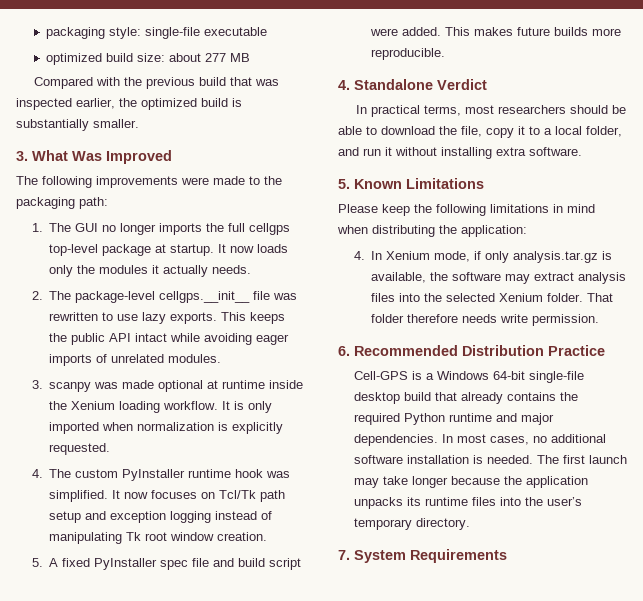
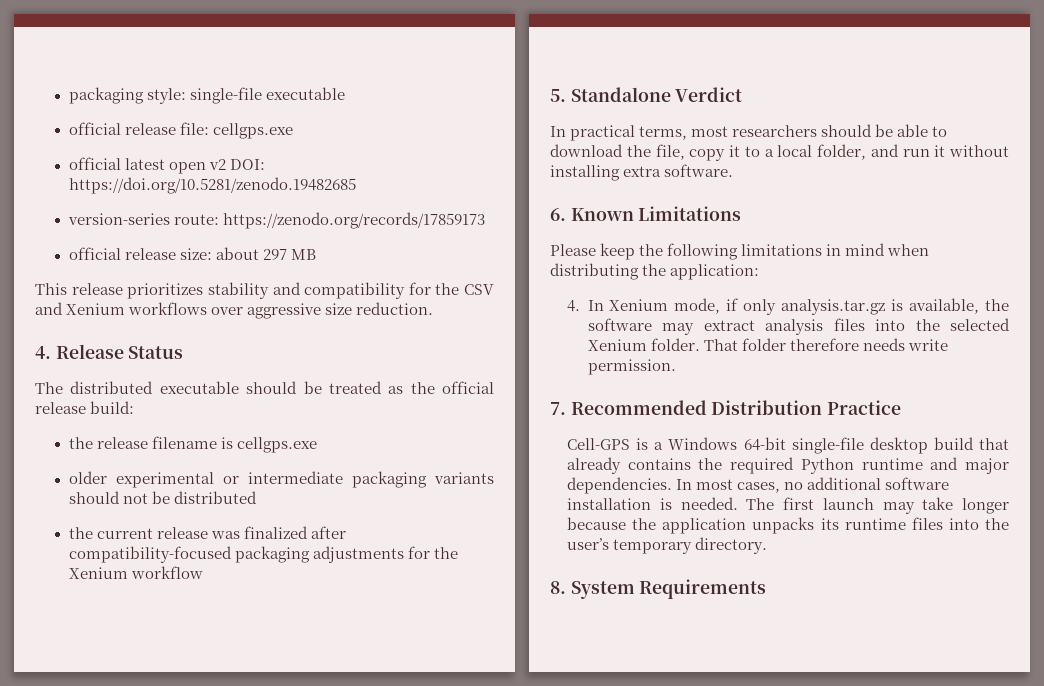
[45,53,133,65] optimized build -> [68,122,293,139] [68,157,265,174] [68,177,356,194] [67,212,485,229] [68,247,176,260] official release file: cellgps.exe // official latest open v2 DOI: https://doi.org/10.5281/zenodo.19482685 // version-series route: https://zenodo.org/records/17859173 // official release
[204,53,226,62] 277 -> [262,249,287,260] 297
[34,77,280,89] [16,98,242,110] [16,119,139,131] [16,150,172,164] [16,176,282,188] [16,197,108,209] [31,223,291,235] [49,244,289,256] [49,265,252,277] [31,291,298,303] [49,312,286,324] [49,333,290,345] [49,354,222,366] [31,380,304,392] [49,401,273,413] [49,422,284,434] [49,443,111,455] [31,469,291,481] [49,490,286,502] [49,511,273,523] [49,532,268,544] [31,558,302,570] [370,27,622,36] [371,48,446,60] [338,80,350,90] Compared with the previous build that was inspected earlier, the optimized build is substantially smaller. // 3. What Was Improved // The following improvements were made to the packaging path: // 1. The GUI no longer imports the full cellgps top-level package at startup. It now loads only the modules it actually needs. // 2. The package-level cellgps.__init__ file was rewritten to use lazy exports. This keeps the public API intact while avoiding eager imports of unrelated modules. // 3. scanpy was made optional at runtime inside the Xenium loading workflow. It is only imported when normalization is explicitly requested. // 4. The custom PyInstaller runtime hook was simplified. It now focuses on Tcl/Tk path setup and exception logging instead of manipulating Tk root window creation. // 5. A fixed PyInstaller spec file and build script were added. This makes future builds more reproducible. // 4. -> [35,282,494,299] [35,302,434,319] [35,344,184,359] [35,381,494,394] [35,401,135,414] [68,436,317,453] [68,471,495,488] [68,491,257,504] [68,526,346,539] [68,546,458,563] [68,566,203,579] [550,89,566,102] This release prioritizes stability and compatibility for the CSV and Xenium workflows over aggressive size reduction. // 4. Release Status // The distributed executable should be treated as the official release build: // the release filename is cellgps.exe // older experimental or intermediate packaging variants should not be distributed // the current release was finalized after compatibility-focused packaging adjustments for the Xenium workflow // 5.
[338,179,350,189] 5. -> [550,208,566,221] 6.
[338,346,350,356] 6. -> [550,402,566,415] 7.
[338,550,350,560] 7. -> [550,581,566,594] 8.

